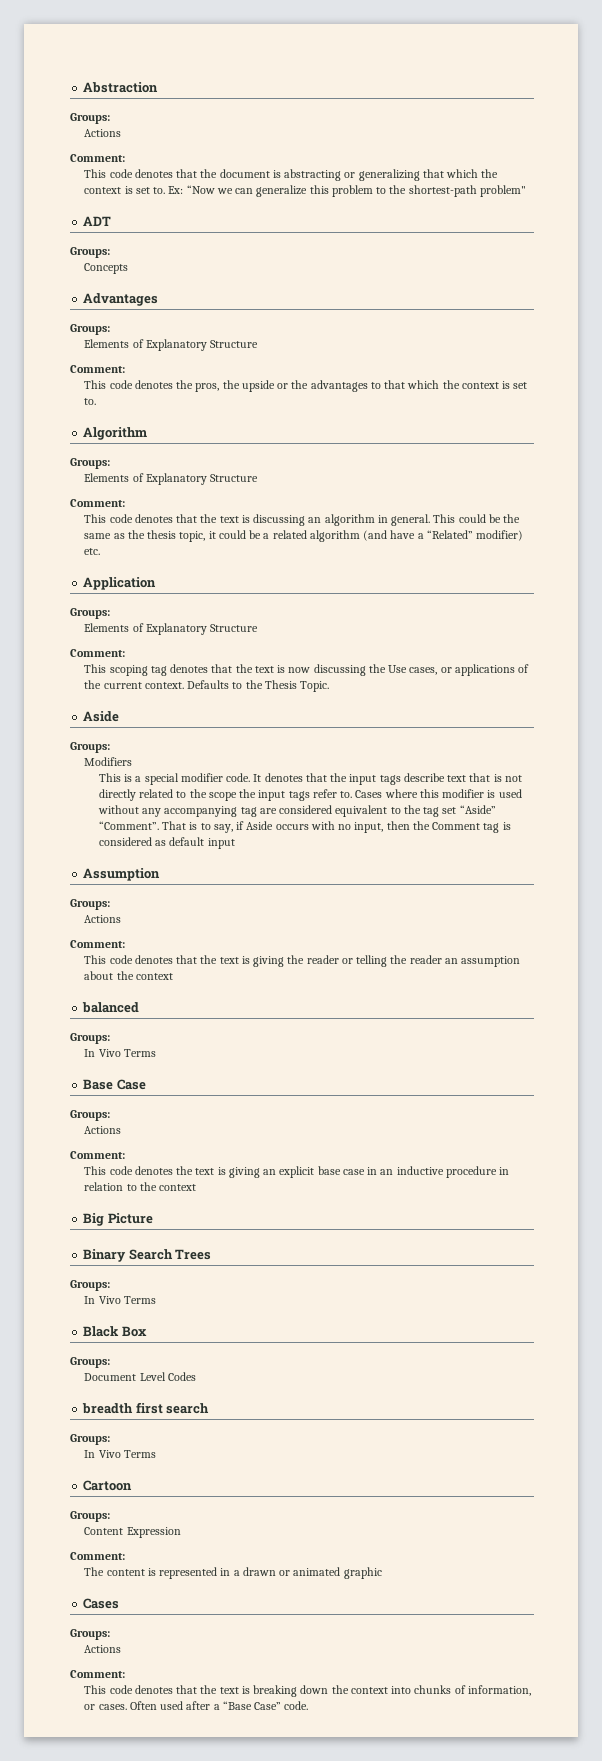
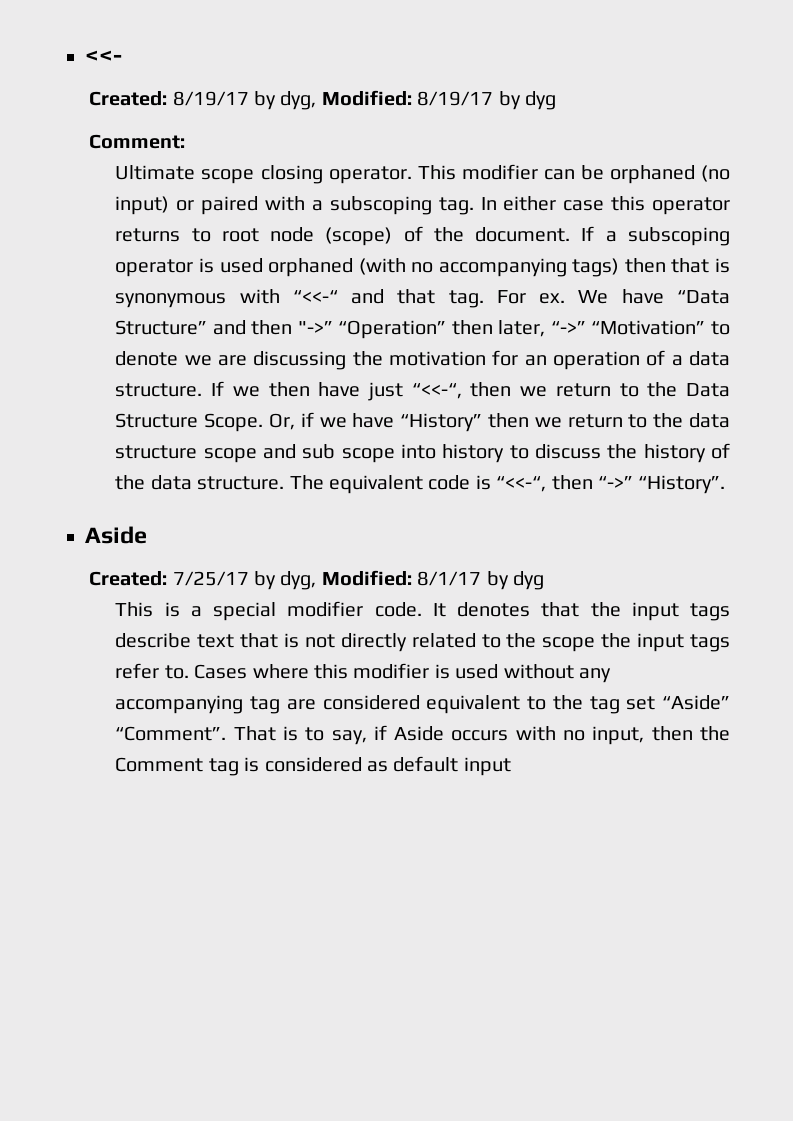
[83,82,159,93] [70,113,110,124] [84,129,122,137] [70,154,125,162] [84,169,499,181] [84,185,526,197] [83,216,112,226] [70,247,110,258] [84,263,129,274] [83,293,159,306] [70,324,110,335] [84,339,259,351] [70,365,125,373] [84,380,528,392] [84,398,97,405] [83,427,148,440] [70,458,110,469] [84,473,259,485] [70,499,125,507] [84,514,521,526] [84,530,524,542] [84,548,101,555] [83,577,157,590] [70,608,110,619] [84,623,259,635] [70,649,125,657] [84,664,530,676] [84,680,330,692] [83,711,120,722] [70,742,110,753] [84,757,133,766] Abstraction // Groups: // Actions // Comment: // This code denotes that the document is abstracting or generalizing that which the context is set to. Ex: “Now we can generalize this problem to the shortest-path problem" // ADT // Groups: // Concepts // Advantages // Groups: // Elements of Explanatory Structure // Comment: // This code denotes the pros, the upside or the advantages to that which the context is set to. // Algorithm // Groups: // Elements of Explanatory Structure // Comment: // This code denotes that the text is discussing an algorithm in general. This could be the same as the thesis topic, it could be a related algorithm (and have a “Related” modifier) etc. // Application // Groups: // Elements of Explanatory Structure // Comment: // This scoping tag denotes that the text is now discussing the Use cases, or applications of the current context. Defaults to the Thesis Topic. // Aside // Groups: // Modifiers -> [85,50,122,63] [89,90,556,110] [89,134,186,149] [115,164,731,184] [115,196,731,215] [115,226,730,246] [115,258,731,277] [115,289,731,308] [115,320,730,339] [115,350,731,370] [115,381,731,401] [115,412,731,432] [115,443,731,463] [115,475,726,494] [85,526,147,544] [89,570,544,590] <<- // Created: 8/19/17 by dyg, Modified: 8/19/17 by dyg // Comment: // Ultimate scope closing operator. This modifier can be orphaned (no input) or paired with a subscoping tag. In either case this operator returns to root node (scope) of the document. If a subscoping operator is used orphaned (with no accompanying tags) then that is synonymous with “<<-“ and that tag. For ex. We have “Data Structure” and then "->” “Operation” then later, “->” “Motivation” to denote we are discussing the motivation for an operation of a data structure. If we then have just “<<-“, then we return to the Data Structure Scope. Or, if we have “History” then we return to the data structure scope and sub scope into history to discuss the history of the data structure. The equivalent code is “<<-“, then “->” “History”. // Aside // Created: 7/25/17 by dyg, Modified: 8/1/17 by dyg
[83,868,161,881] [70,899,110,910] [84,915,122,923] [70,940,125,948] [84,955,521,967] [84,971,173,980] [82,1002,140,1013] [70,1033,110,1044] [84,1049,156,1057] [83,1079,146,1090] [70,1110,110,1121] [84,1126,122,1134] [70,1151,125,1159] [84,1166,510,1178] [84,1182,197,1191] [83,1213,153,1226] [83,1249,212,1262] [70,1280,110,1291] [84,1296,156,1304] [83,1326,147,1337] [70,1357,110,1368] [84,1372,196,1381] [82,1402,210,1414] [70,1434,110,1445] [84,1450,156,1458] [83,1480,133,1491] [70,1511,110,1522] [84,1527,181,1538] [70,1552,125,1560] [84,1567,382,1579] [83,1598,120,1609] [70,1629,110,1640] [84,1645,122,1653] [70,1670,125,1678] [84,1685,531,1697] [84,1701,309,1710] // Assumption // Groups: // Actions // Comment: // This code denotes that the text is giving the reader or telling the reader an assumption about the context // balanced // Groups: // In Vivo Terms // Base Case // Groups: // Actions // Comment: // This code denotes the text is giving an explicit base case in an inductive procedure in relation to the context // Big Picture // Binary Search Trees // Groups: // In Vivo Terms // Black Box // Groups: // Document Level Codes // breadth first search // Groups: // In Vivo Terms // Cartoon // Groups: // Content Expression // Comment: // The content is represented in a drawn or animated graphic // Cases // Groups: // Actions // Comment: // This code denotes that the text is breaking down the context into chunks of information, or cases. Often used after a “Base Case” code. -> (511, 766) none

